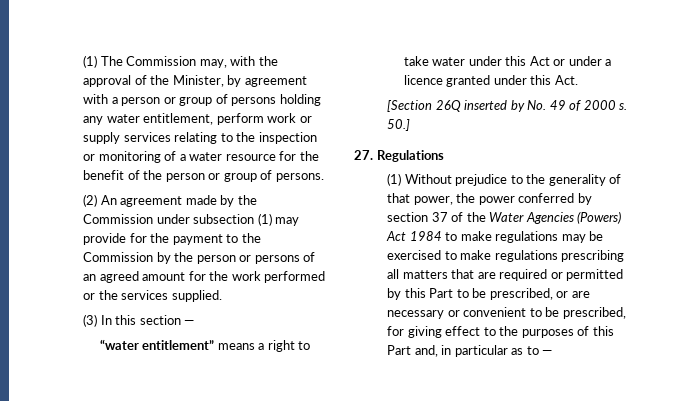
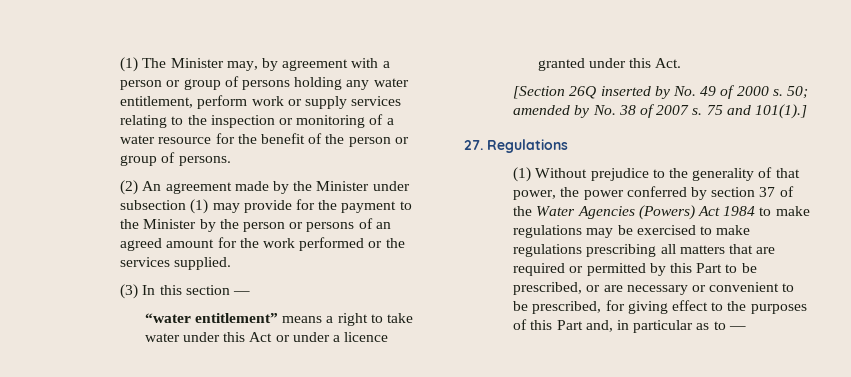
[126,56,278,68] [83,75,224,87] Commission may, with the approval of the Minister, -> [170,58,258,71] Minister may,
[83,214,154,224] Commission -> [316,181,370,191] Minister
[83,252,154,262] Commission -> [143,219,197,229] Minister
[387,119,411,131] 50.] -> [786,86,808,99] [513,104,807,119] 50; amended by No. 38 of 2007 s. 75 and 101(1).]

